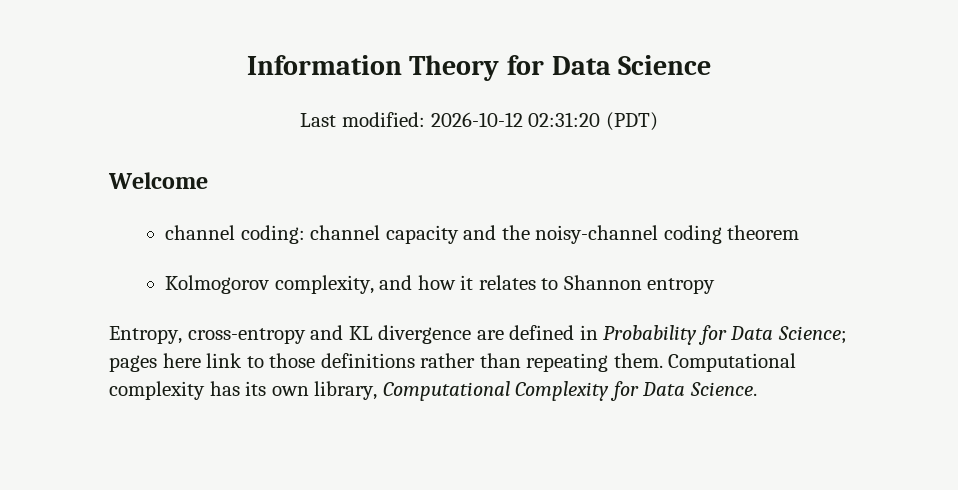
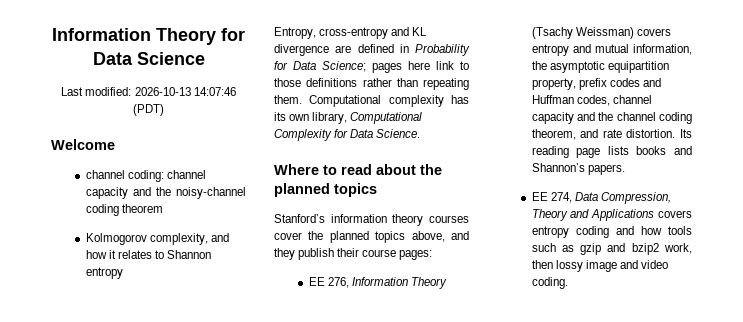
[430,112,601,127] 2026-10-12 02:31:20 -> [134,87,236,96] 2026-10-13 14:07:46
(757, 389) none -> [274,164,442,175] [274,183,377,197] [274,214,469,226] [274,231,469,243] [274,248,433,260] [308,277,448,289] [531,27,671,39] [531,44,692,56] [531,61,669,73] [531,78,662,90] [531,95,652,106] [531,112,692,124] [531,129,692,140] [531,146,692,158] [531,163,625,175] [531,192,672,204] [531,209,692,221] [531,226,692,238] [531,243,692,255] [531,260,669,272] [531,277,568,289] // Where to read about the planned topics // Stanford’s information theory courses cover the planned topics above, and they publish their course pages: // EE 276, Information Theory (Tsachy Weissman) covers entropy and mutual information, the asymptotic equipartition property, prefix codes and Huffman codes, channel capacity and the channel coding theorem, and rate distortion. Its reading page lists books and Shannon’s papers. // EE 274, Data Compression, Theory and Applications covers entropy coding and how tools such as gzip and bzip2 work, then lossy image and video coding.

